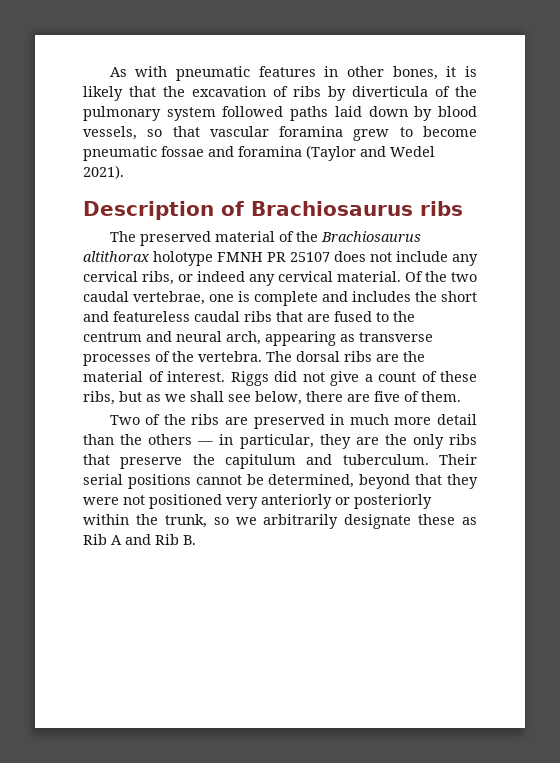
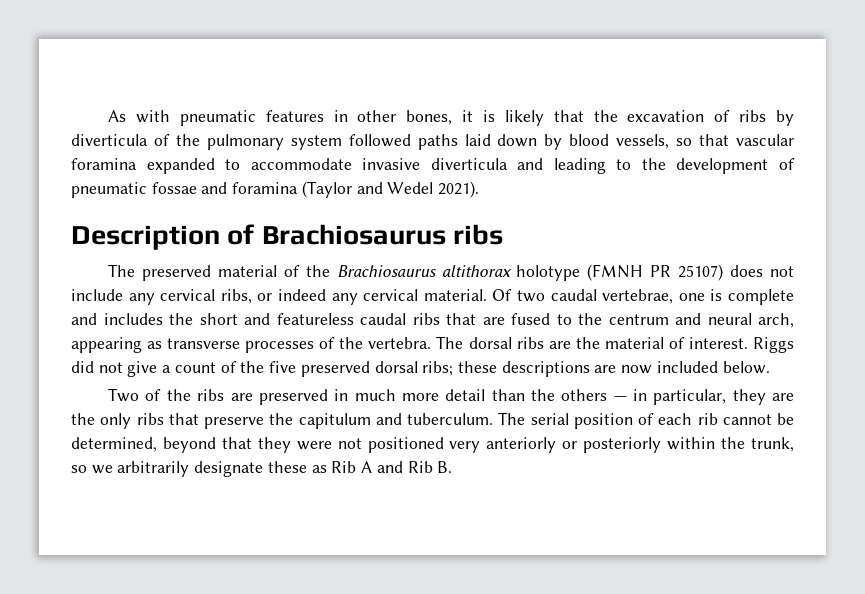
[353,126,477,141] grew to become -> [146,158,795,174] expanded to accommodate invasive diverticula and leading to the development of
[217,252,330,262] FMNH PR 25107 -> [587,264,724,281] (FMNH PR 25107)
[425,271,447,282] the -> (513, 295) none
[440,371,477,382] [83,391,461,405] these ribs, but as we shall see below, there are five of them. -> [240,361,770,377] the five preserved dorsal ribs; these descriptions are now included below.
[439,454,477,465] [83,474,191,489] Their serial positions -> [498,412,718,429] The serial position of each rib

